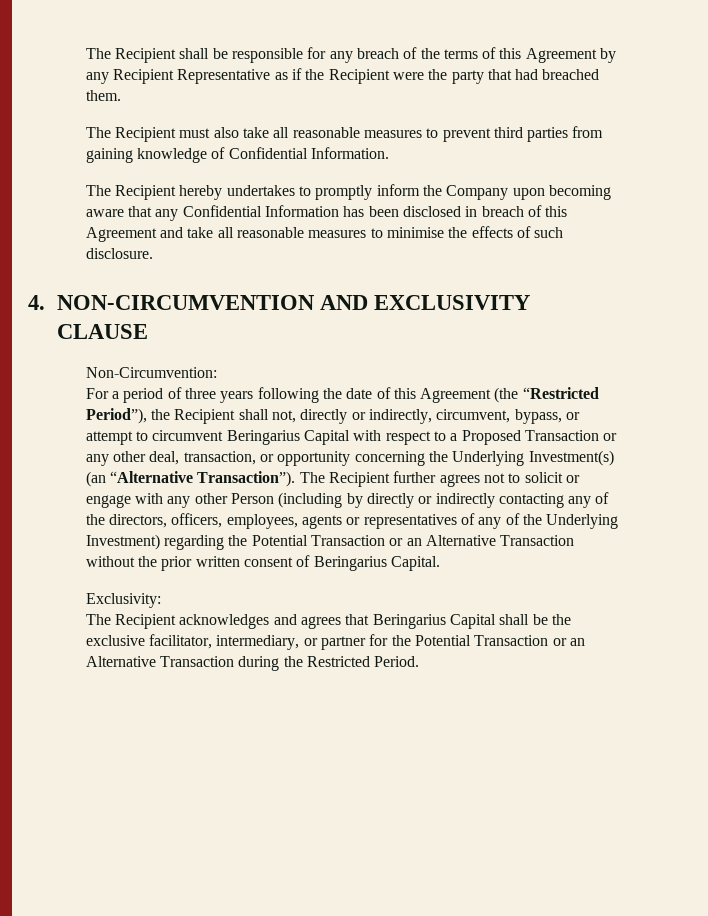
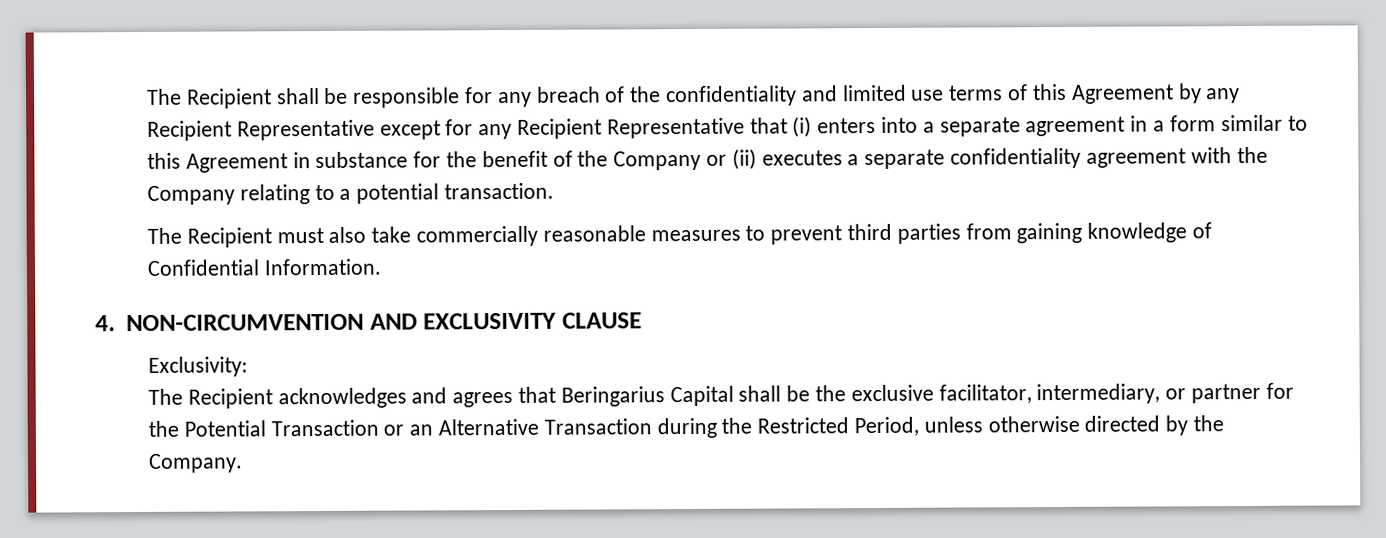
(440, 53) none -> [666,84,945,107] confidentiality and limited use
[274,68,600,84] [85,90,121,101] as if the Recipient were the party that had breached them. -> [379,114,1308,140] [147,146,1268,173] [147,182,555,205] except for any Recipient Representative that (i) enters into a separate agreement in a form similar to this Agreement in substance for the benefit of the Company or (ii) executes a separate confidentiality agreement with the Company relating to a potential transaction.
[273,127,290,138] all -> [416,225,539,247] commercially
[85,184,611,200] [85,205,568,221] [85,226,564,242] [85,248,153,259] // The Recipient hereby undertakes to promptly inform the Company upon becoming aware that any Confidential Information has been disclosed in breach of this Agreement and take all reasonable measures to minimise the effects of such disclosure. -> (382, 267) none
[85,367,217,378] [85,387,599,403] [85,408,580,424] [85,430,618,445] [85,450,614,466] [85,471,580,487] [85,492,610,508] [85,513,619,529] [85,534,575,550] [85,555,440,571] // Non-Circumvention: // For a period of three years following the date of this Agreement (the “Restricted Period”), the Recipient shall not, directly or indirectly, circumvent, bypass, or attempt to circumvent Beringarius Capital with respect to a Proposed Transaction or any other deal, transaction, or opportunity concerning the Underlying Investment(s) (an “Alternative Transaction”). The Recipient further agrees not to solicit or engage with any other Person (including by directly or indirectly contacting any of the directors, officers, employees, agents or representatives of any of the Underlying Investment) regarding the Potential Transaction or an Alternative Transaction without the prior written consent of Beringarius Capital. -> (642, 320) none
[374,656,420,667] Period. -> [854,415,1225,437] [148,453,244,473] Period, unless otherwise directed by the Company.

